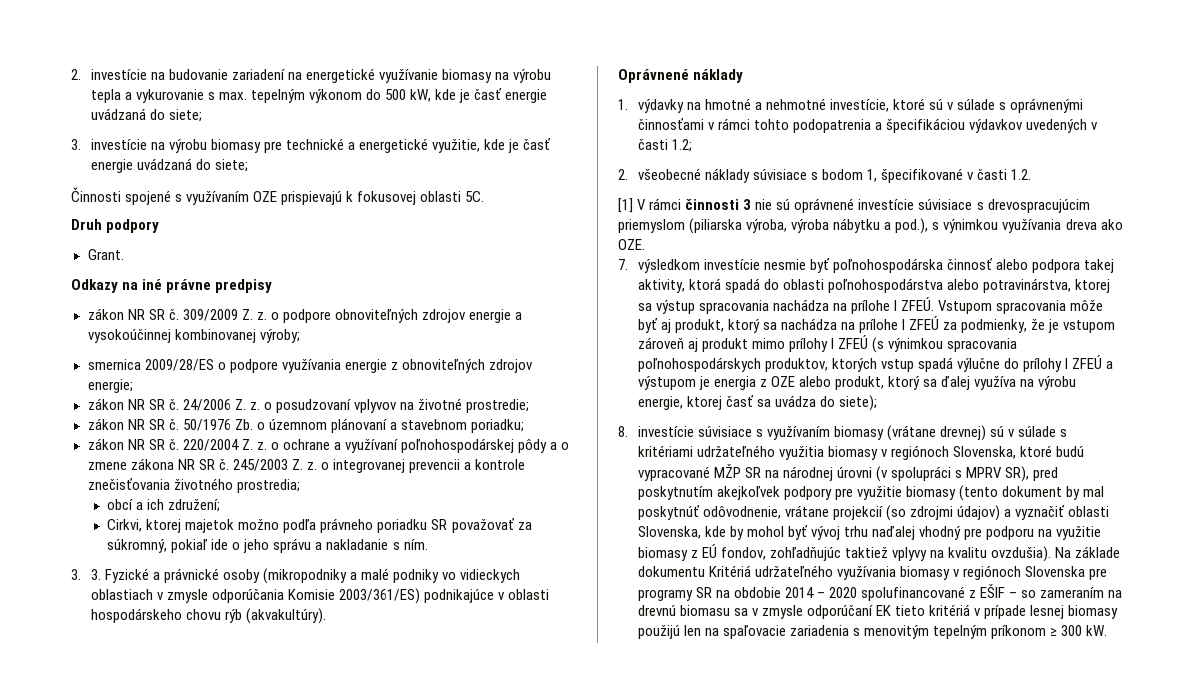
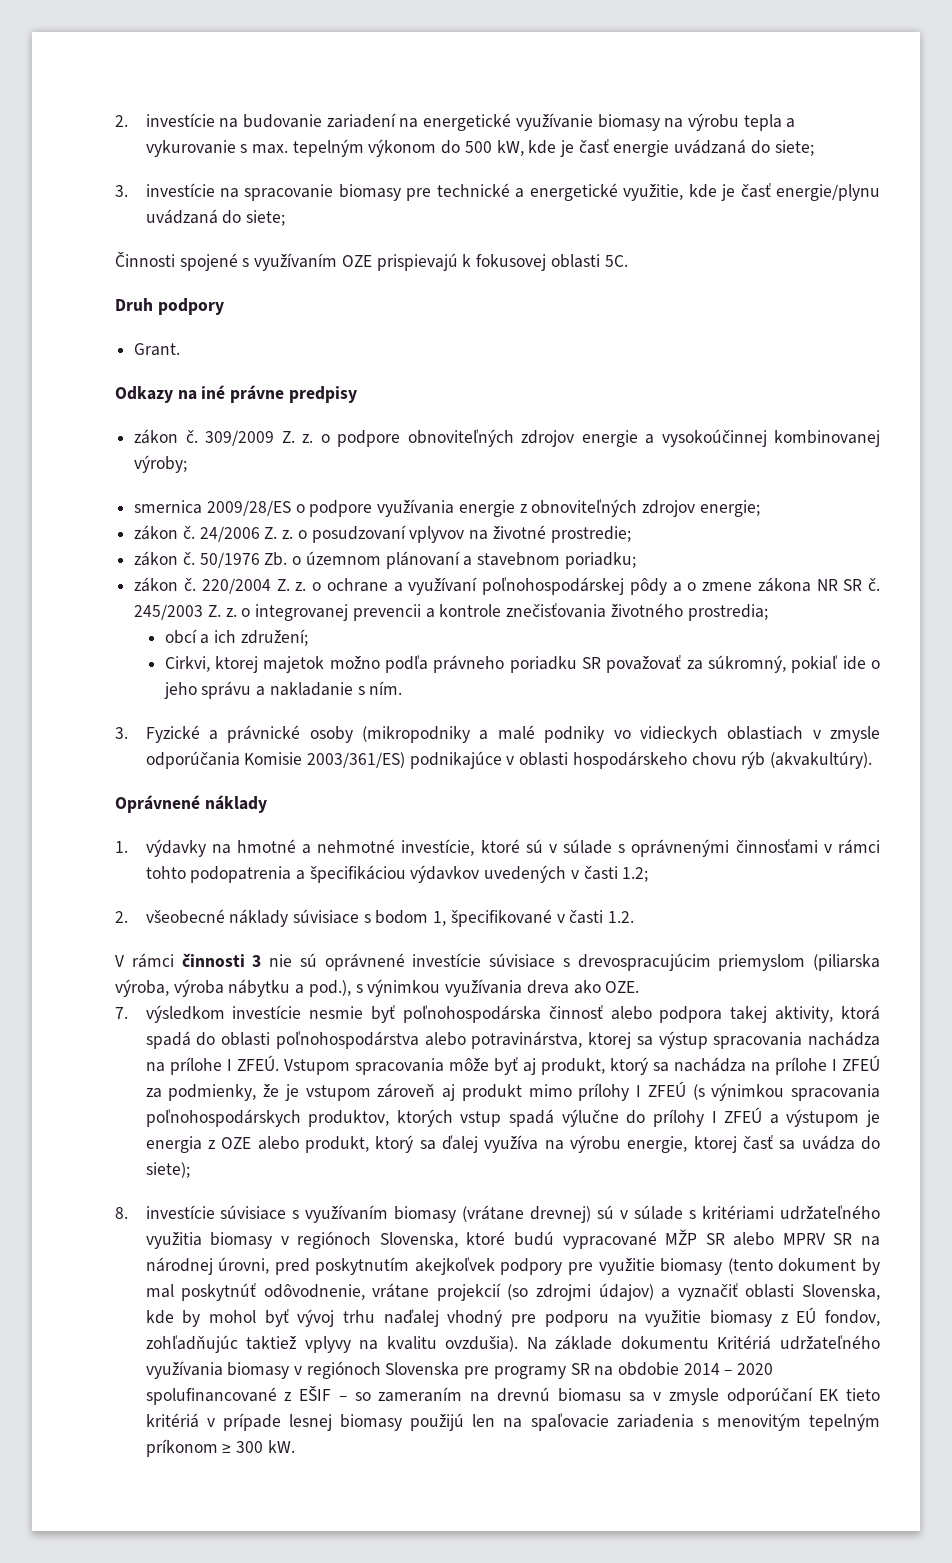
[168,139,207,153] výrobu -> [244,184,334,201] spracovanie
[90,159,133,173] energie -> [776,184,881,201] energie/plynu
[127,309,165,320] NR SR -> (179, 436) none
[127,399,165,410] NR SR -> (179, 532) none
[127,419,165,430] NR SR -> (179, 558) none
[127,439,165,450] NR SR -> (179, 584) none
[90,569,101,580] 3. -> (128, 733) none
[618,198,633,213] [1] -> (635, 917) none
[764,466,1030,482] na národnej úrovni (v spolupráci s MPRV SR), -> [733,1232,880,1246] [145,1257,270,1275] alebo MPRV SR na národnej úrovni,

